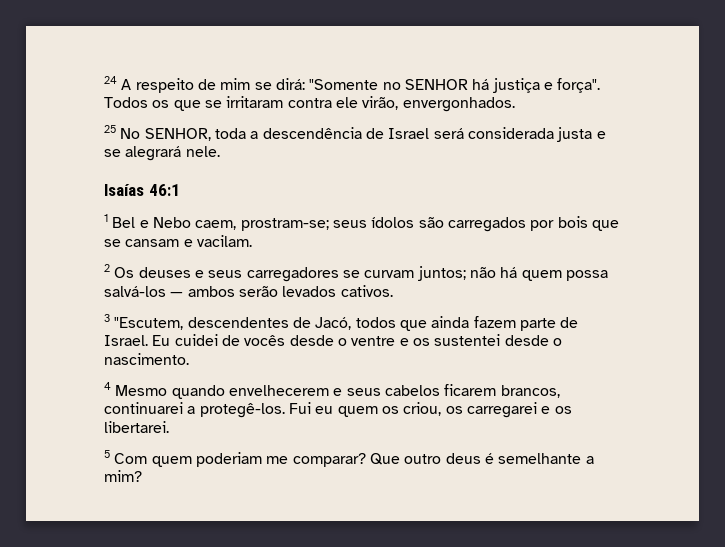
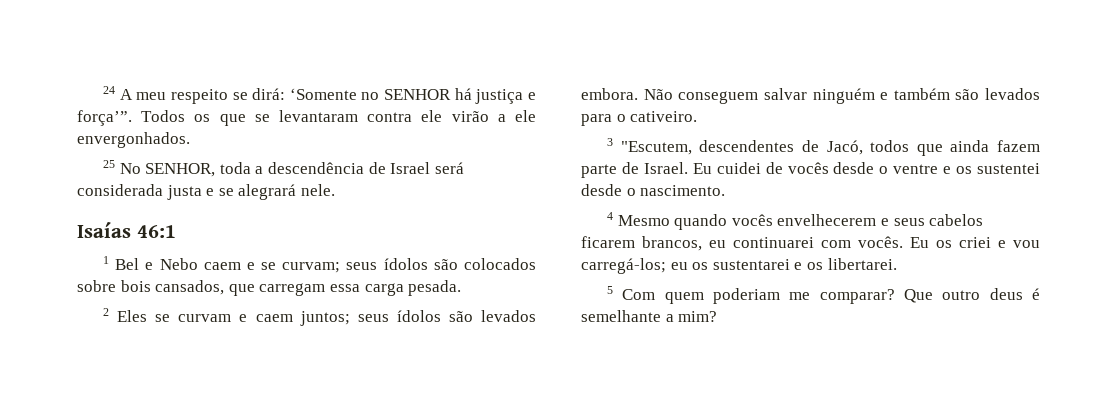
[135,78,251,93] respeito de mim -> [136,89,228,104] meu respeito
[309,79,379,90] "Somente -> [289,88,357,100] ‘Somente
[557,78,601,93] força". -> [77,110,132,126] força’”.
[226,96,284,108] irritaram -> [278,110,358,122] levantaram
[362,96,399,110] virão, -> [451,110,536,122] virão a ele
[195,216,619,232] [104,235,252,247] [104,264,608,282] [104,285,393,297] caem, prostram-se; seus ídolos são carregados por bois que se cansam e vacilam. // 2 Os deuses e seus carregadores se curvam juntos; não há quem possa salvá-los — ambos serão levados cativos. -> [203,258,536,273] [77,280,462,296] [103,308,536,326] [581,88,1040,104] [581,111,698,126] caem e se curvam; seus ídolos são colocados sobre bois cansados, que carregam essa carga pesada. // 2 Eles se curvam e caem juntos; seus ídolos são levados embora. Não conseguem salvar ninguém e também são levados para o cativeiro.
(225, 392) none -> [731,214,773,226] vocês
[104,402,537,418] continuarei a protegê-los. Fui eu quem os criou, os carregarei -> [709,236,1040,248] [581,258,790,274] eu continuarei com vocês. Eu os criei e vou carregá-los; eu os sustentarei

